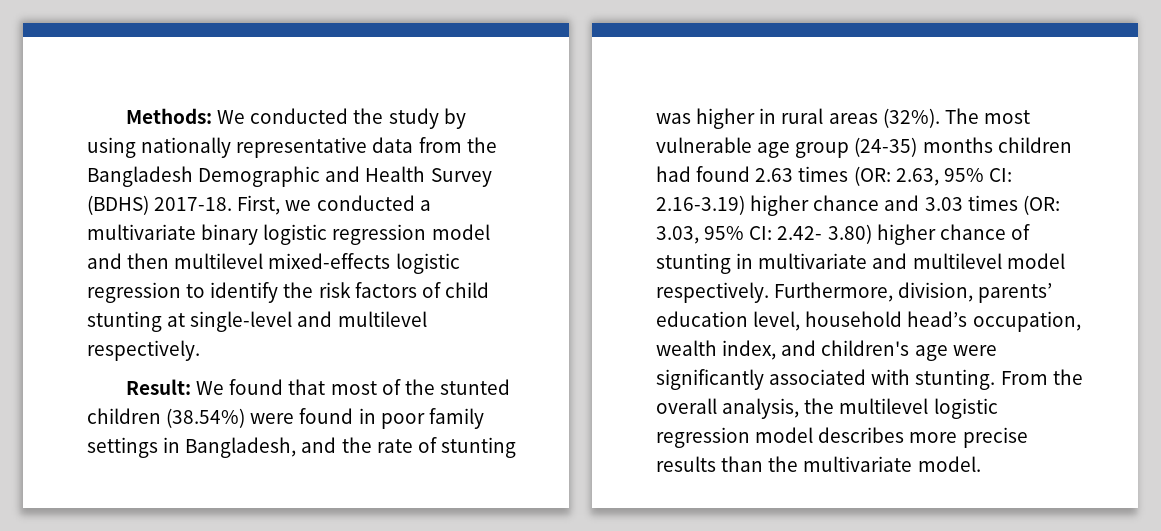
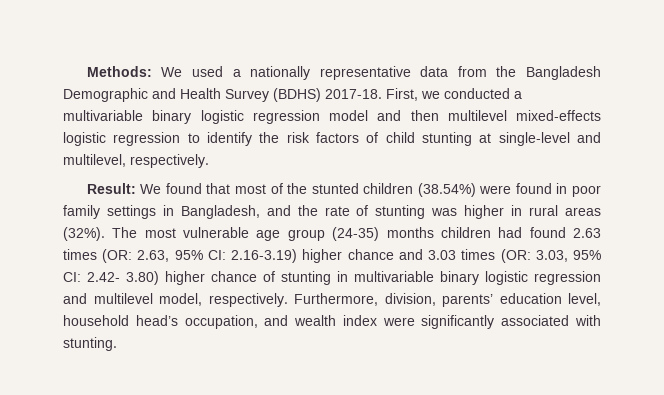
[250,108,466,129] [87,137,136,158] conducted the study by using -> [191,66,241,77] used a
[87,224,196,240] multivariate -> [63,110,143,121] multivariable
[337,311,427,327] multilevel -> [63,154,126,167] multilevel,
[758,253,1065,269] multivariate and multilevel model -> [354,271,601,285] [63,293,202,306] multivariable binary logistic regression and multilevel model,
[656,340,948,361] wealth index, and children's age -> [264,315,377,326] and wealth index
[1000,369,1083,385] [656,398,998,419] [656,427,1028,448] [656,456,981,472] From the overall analysis, the multilevel logistic regression model describes more precise results than the multivariate model. -> (117, 344) none

